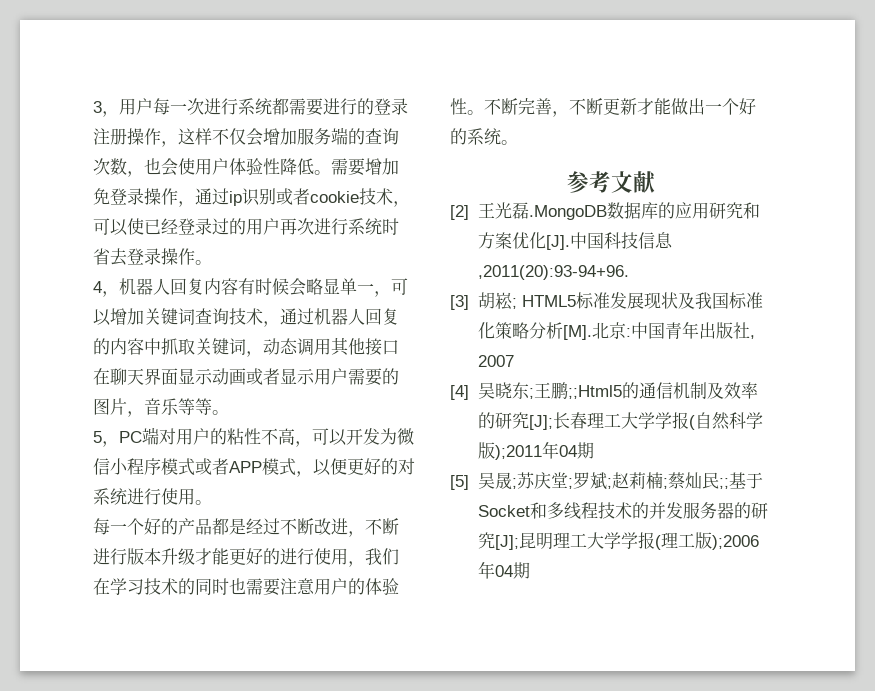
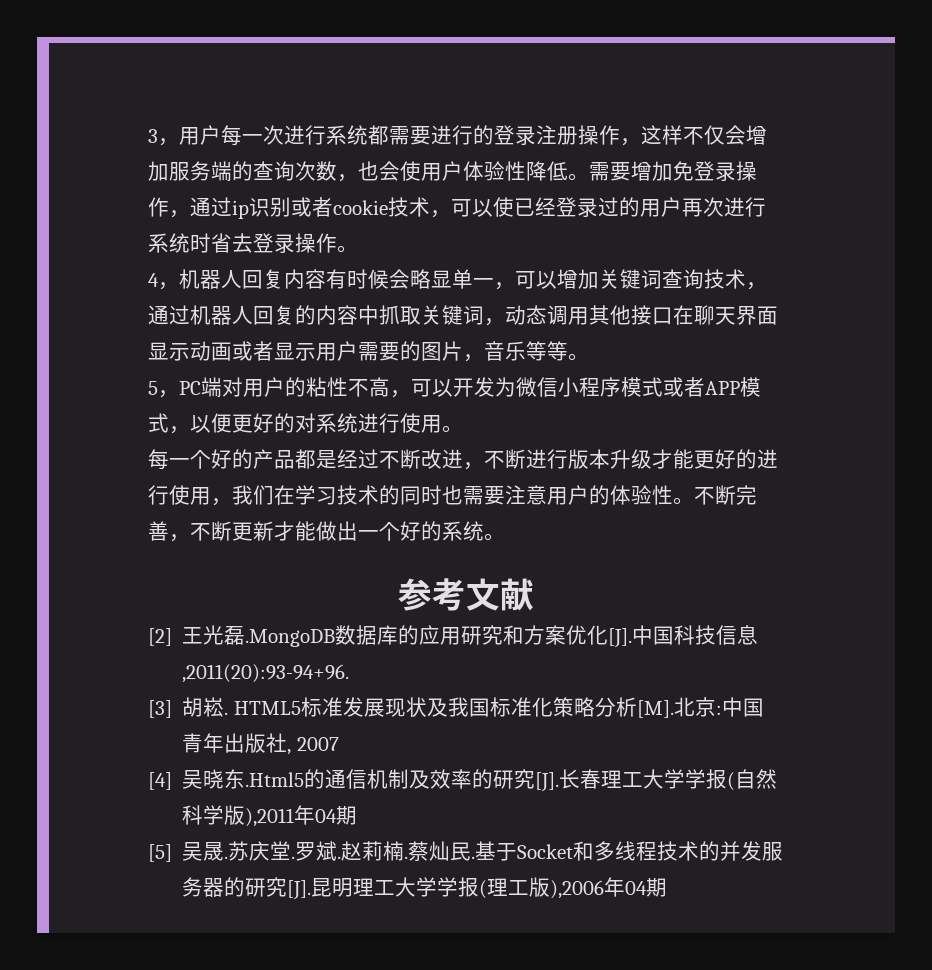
[511,298,517,309] ; -> [224,712,229,715] .
[528,382,622,399] ;王鹏;;Html5 -> [245,772,305,787] .Html5
[528,415,553,430] [J]; -> [535,772,560,792] [J].
[494,445,542,460] );2011 -> [245,808,295,827] ),2011
[511,472,729,490] ;苏庆堂;罗斌;赵莉楠;蔡灿民;; -> [224,841,476,861] .苏庆堂.罗斌.赵莉楠.蔡灿民.
[494,535,519,550] [J]; -> [287,880,312,900] [J].
[711,535,759,550] );2006 -> [550,880,605,899] ),2006

